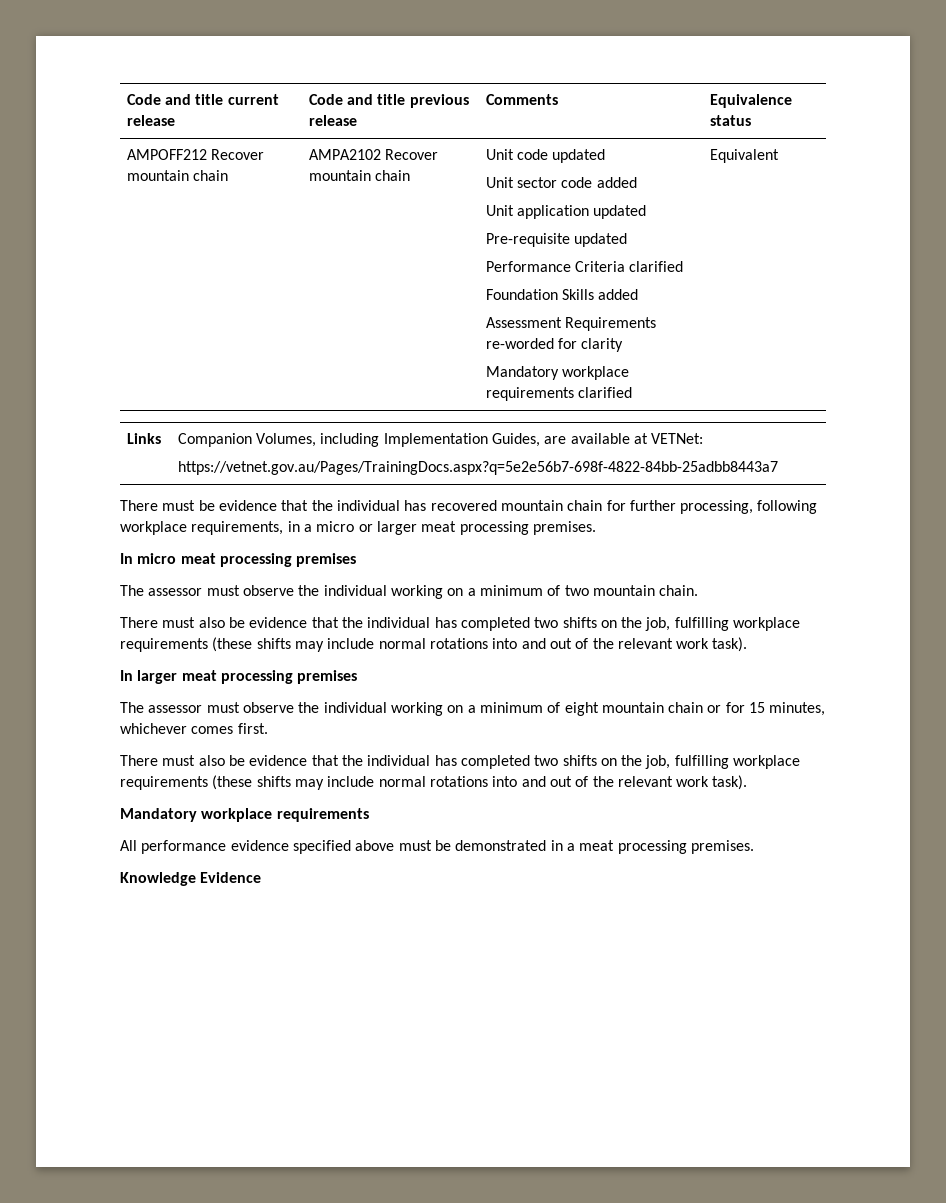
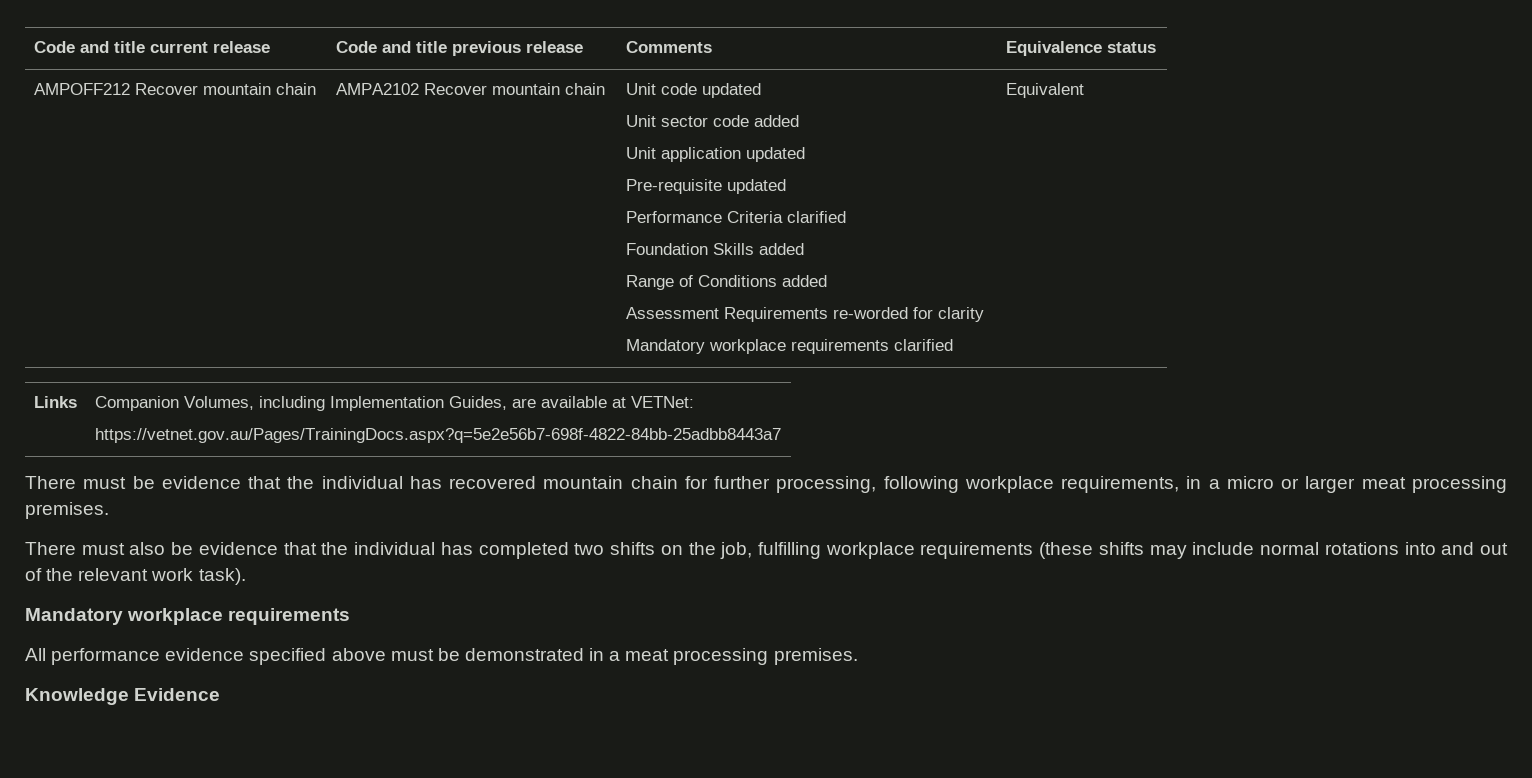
(639, 294) none -> [625,275,827,290] // Range of Conditions added
[120,553,357,567] [120,585,699,599] [120,617,801,631] [120,637,748,652] [120,670,358,684] [120,702,826,716] [120,723,268,734] // In micro meat processing premises // The assessor must observe the individual working on a minimum of two mountain chain. // There must also be evidence that the individual has completed two shifts on the job, fulfilling workplace requirements (these shifts may include normal rotations into and out of the relevant work task). // In larger meat processing premises // The assessor must observe the individual working on a minimum of eight mountain chain or for 15 minutes, whichever comes first. -> (109, 510) none

